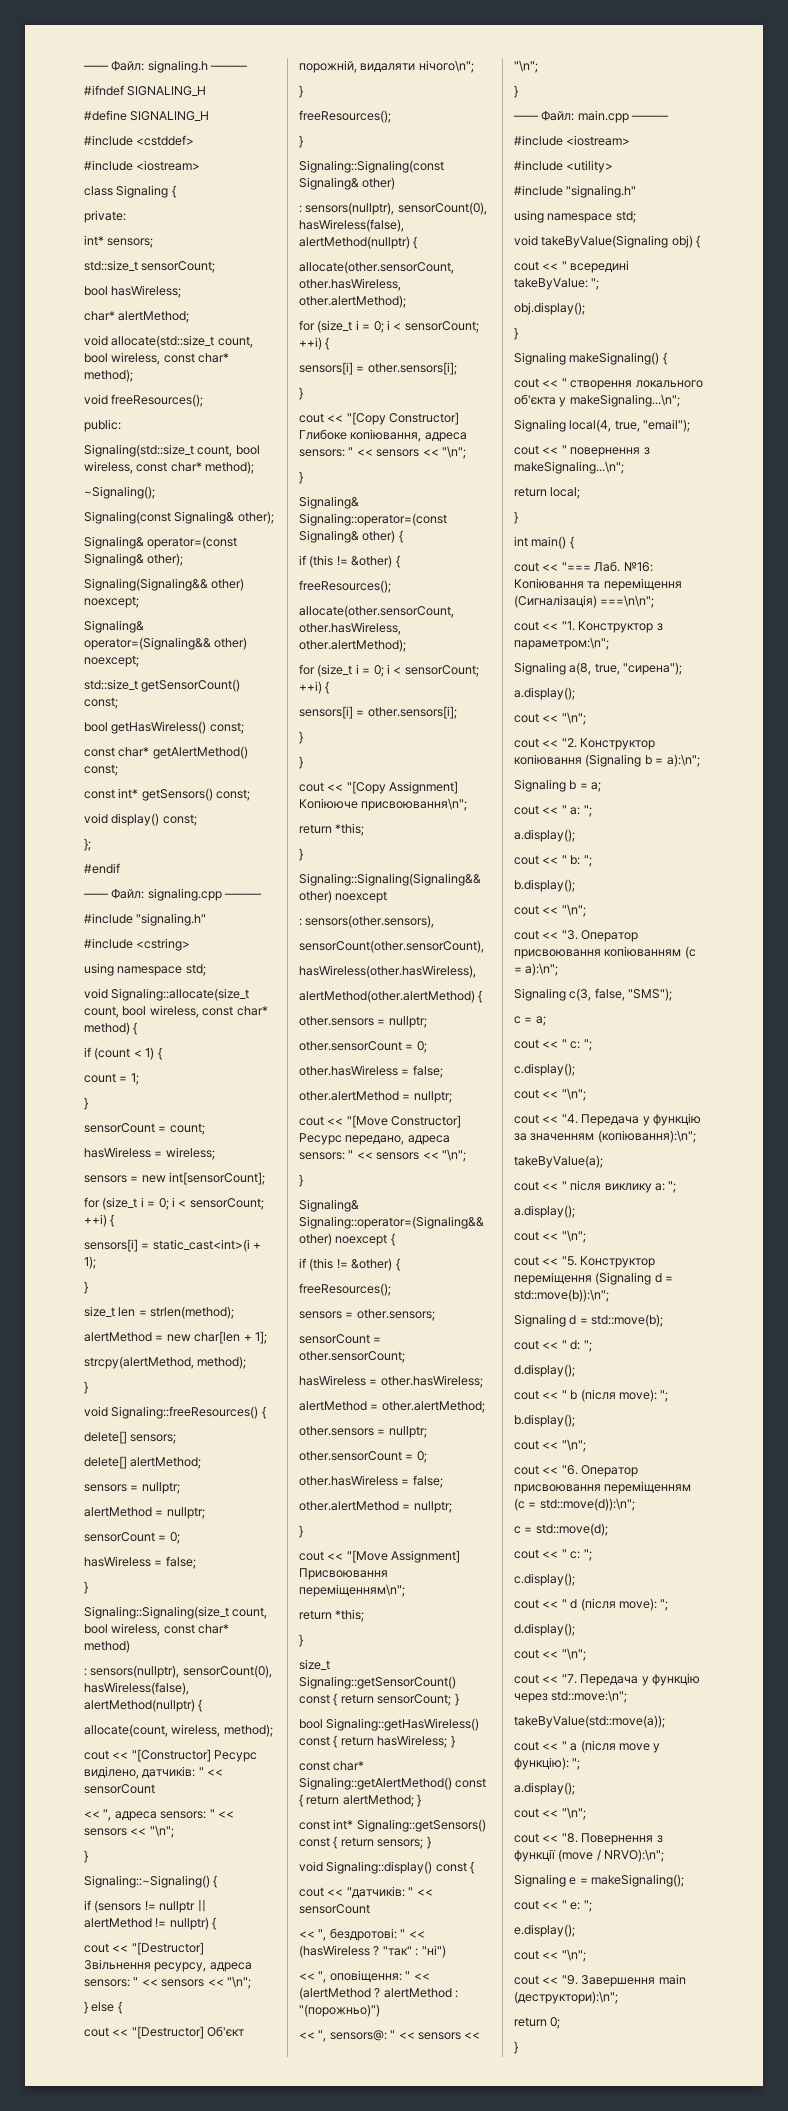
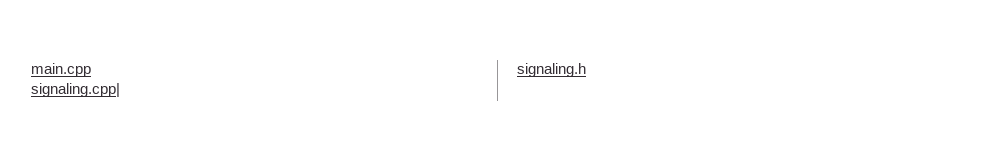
[83,60,249,73] [84,85,207,96] [84,110,210,121] [84,135,195,146] [84,160,201,171] [84,185,176,198] [84,210,126,223] [84,235,154,248] [84,260,216,273] [84,285,182,298] [84,311,190,323] [84,335,253,348] [84,352,230,365] [84,369,133,382] [84,394,204,407] [84,419,121,432] [84,444,260,457] [84,461,255,474] [84,486,155,499] [84,511,274,524] [84,536,238,549] [84,553,184,566] [84,578,245,591] [84,596,139,608] [84,620,144,633] [84,637,248,650] [84,655,139,667] [84,679,241,692] [84,697,118,709] [84,721,244,734] [84,746,248,759] [84,764,118,776] [84,788,251,801] [84,813,197,826] [84,838,91,851] [84,863,120,874] [83,888,263,901] [84,913,207,926] [84,938,191,951] [84,963,206,976] [84,988,250,1001] [84,1005,268,1018] [84,1022,138,1035] [84,1047,162,1060] [84,1073,139,1085] [84,1097,88,1110] [84,1123,205,1135] [84,1147,215,1160] [84,1172,266,1185] [84,1197,264,1210] [84,1214,115,1227] [84,1239,262,1252] [84,1256,96,1269] [84,1281,88,1294] [84,1306,235,1319] [84,1331,267,1344] [84,1356,247,1369] [84,1381,88,1394] [84,1406,266,1419] [84,1431,177,1444] [84,1456,202,1469] [84,1482,180,1494] [84,1507,205,1519] [84,1532,180,1544] [84,1556,196,1569] [84,1581,88,1594] [84,1606,268,1619] [84,1623,230,1636] [84,1640,130,1653] [84,1665,272,1678] [84,1682,189,1695] [84,1699,203,1712] [84,1724,273,1737] [84,1749,258,1762] [84,1766,224,1779] [84,1784,155,1794] [84,1809,234,1821] [84,1825,174,1838] [84,1850,88,1863] [84,1875,218,1888] [84,1899,206,1913] [84,1917,217,1930] [84,1942,204,1955] [84,1959,252,1972] [84,1976,251,1989] [84,2001,122,2014] [84,2026,245,2039] [299,60,474,73] [299,85,303,98] [299,110,391,123] [299,135,303,148] [299,160,444,173] [299,177,396,190] [299,202,487,215] [299,219,404,232] [299,236,418,249] [299,261,454,274] [299,278,401,291] [299,295,406,308] [299,320,479,333] [299,337,330,350] [299,362,457,375] [299,387,303,400] [299,412,460,425] [299,429,467,442] [299,446,466,459] [299,471,303,484] [299,496,359,509] [299,513,447,526] [299,530,403,543] [299,555,400,568] [299,580,391,593] [299,605,454,618] [299,622,401,635] [299,639,406,652] [299,664,479,677] [299,681,330,694] [299,706,457,719] [299,731,303,744] [299,756,303,769] [299,781,459,794] [299,798,468,811] [299,823,365,836] [299,848,303,861] [299,873,481,886] [299,890,388,903] [299,915,435,928] [299,940,484,953] [299,965,476,978] [299,990,483,1003] [299,1016,427,1028] [299,1041,427,1053] [299,1065,443,1078] [299,1091,452,1103] [299,1115,462,1128] [299,1133,450,1145] [299,1149,466,1162] [299,1174,303,1187] [299,1199,359,1212] [299,1216,484,1229] [299,1233,395,1246] [299,1258,400,1271] [299,1283,391,1296] [299,1309,435,1321] [299,1334,382,1344] [299,1351,405,1363] [299,1375,483,1388] [299,1401,485,1413] [299,1426,427,1438] [299,1451,427,1463] [299,1475,443,1488] [299,1501,452,1513] [299,1525,303,1538] [299,1550,461,1563] [299,1568,388,1580] [299,1584,405,1597] [299,1609,365,1622] [299,1634,303,1647] [299,1659,330,1670] [299,1676,456,1689] [299,1693,459,1706] [299,1718,480,1731] [299,1735,455,1748] [299,1761,365,1771] [299,1777,487,1790] [299,1794,422,1807] [299,1819,486,1832] [299,1836,431,1849] [299,1861,475,1874] [299,1886,433,1898] [299,1904,370,1914] [299,1928,425,1941] [299,1945,446,1958] [299,1970,430,1983] [299,1987,459,2000] [299,2004,380,2017] [299,2030,481,2042] [514,60,538,73] [514,85,518,98] [513,110,670,123] [514,135,631,146] [514,160,614,173] [514,185,637,198] [514,210,636,223] [514,235,701,248] [514,260,630,273] [514,278,600,290] [514,302,585,315] [514,327,518,340] [514,352,667,365] [514,378,703,390] [514,394,680,407] [514,419,691,432] [514,445,650,457] [514,461,624,474] [514,487,581,499] [514,511,518,524] [514,536,574,549] [514,561,653,572] [514,578,682,591] [514,595,655,608] [514,621,663,633] [514,637,609,650] [514,662,683,675] [514,687,575,700] [514,712,586,725] [514,738,656,750] [514,754,700,767] [514,779,602,792] [514,805,592,817] [514,829,575,842] [514,855,592,867] [514,879,575,892] [514,904,586,917] [514,930,639,942] [514,946,696,959] [514,963,559,976] [514,988,673,1001] [514,1016,546,1026] [514,1039,592,1051] [514,1063,575,1076] [514,1088,586,1101] [514,1113,701,1126] [514,1130,696,1143] [514,1155,603,1168] [514,1180,677,1193] [514,1205,575,1218] [514,1230,586,1243] [514,1256,656,1268] [514,1272,674,1285] [514,1289,609,1302] [514,1314,664,1327] [514,1340,592,1352] [514,1364,575,1377] [514,1389,669,1402] [514,1414,575,1427] [514,1439,586,1452] [514,1465,639,1477] [514,1481,692,1494] [514,1498,635,1511] [514,1523,608,1536] [514,1549,592,1561] [514,1573,575,1586] [514,1598,669,1611] [514,1623,575,1636] [514,1648,586,1661] [514,1673,700,1686] [514,1690,628,1703] [514,1715,665,1728] [514,1740,661,1753] [514,1757,581,1770] [514,1782,575,1795] [514,1807,586,1820] [514,1833,663,1845] [514,1849,665,1862] [514,1874,685,1887] [514,1900,592,1912] [514,1924,575,1937] [514,1949,586,1962] [514,1974,686,1987] [514,1991,618,2004] [514,2017,561,2029] [514,2041,518,2054] —— Файл: signaling.h ——— // #ifndef SIGNALING_H // #define SIGNALING_H // #include <cstddef> // #include <iostream> // class Signaling { // private: // int* sensors; // std::size_t sensorCount; // bool hasWireless; // char* alertMethod; // void allocate(std::size_t count, bool wireless, const char* method); // void freeResources(); // public: // Signaling(std::size_t count, bool wireless, const char* method); // ~Signaling(); // Signaling(const Signaling& other); // Signaling& operator=(const Signaling& other); // Signaling(Signaling&& other) noexcept; // Signaling& operator=(Signaling&& other) noexcept; // std::size_t getSensorCount() const; // bool getHasWireless() const; // const char* getAlertMethod() const; // const int* getSensors() const; // void display() const; // }; // #endif // —— Файл: signaling.cpp ——— // #include "signaling.h" // #include <cstring> // using namespace std; // void Signaling::allocate(size_t count, bool wireless, const char* method) { // if (count < 1) { // count = 1; // } // sensorCount = count; // hasWireless = wireless; // sensors = new int[sensorCount]; // for (size_t i = 0; i < sensorCount; ++i) { // sensors[i] = static_cast<int>(i + 1); // } // size_t len = strlen(method); // alertMethod = new char[len + 1]; // strcpy(alertMethod, method); // } // void Signaling::freeResources() { // delete[] sensors; // delete[] alertMethod; // sensors = nullptr; // alertMethod = nullptr; // sensorCount = 0; // hasWireless = false; // } // Signaling::Signaling(size_t count, bool wireless, const char* method) // : sensors(nullptr), sensorCount(0), hasWireless(false), alertMethod(nullptr) { // allocate(count, wireless, method); // cout << "[Constructor] Ресурс виділено, датчиків: " << sensorCount // << ", адреса sensors: " << sensors << "\n"; // } // Signaling::~Signaling() { // if (sensors != nullptr || alertMethod != nullptr) { // cout << "[Destructor] Звільнення ресурсу, адреса sensors: " << sensors << "\n"; // } else { // cout << "[Destructor] Об'єкт порожній, видаляти нічого\n"; // } // freeResources(); // } // Signaling::Signaling(const Signaling& other) // : sensors(nullptr), sensorCount(0), hasWireless(false), alertMethod(nullptr) { // allocate(other.sensorCount, other.hasWireless, other.alertMethod); // for (size_t i = 0; i < sensorCount; ++i) { // sensors[i] = other.sensors[i]; // } // cout << "[Copy Constructor] Глибоке копіювання, адреса sensors: " << sensors << "\n"; // } // Signaling& Signaling::operator=(const Signaling& other) { // if (this != &other) { // freeResources(); // allocate(other.sensorCount, other.hasWireless, other.alertMethod); // for (size_t i = 0; i < sensorCount; ++i) { // sensors[i] = other.sensors[i]; // } // } // cout << "[Copy Assignment] Копіююче присвоювання\n"; // return *this; // } // Signaling::Signaling(Signaling&& other) noexcept // : sensors(other.sensors), // sensorCount(other.sensorCount), // hasWireless(other.hasWireless), // alertMethod(other.alertMethod) { // other.sensors = nullptr; // other.sensorCount = 0; // other.hasWireless = false; // other.alertMethod = nullptr; // cout << "[Move Constructor] Ресурс передано, адреса sensors: " << sensors << "\n"; // } // Signaling& Signaling::operator=(Signaling&& other) noexcept { // if (this != &other) { // freeResources(); // sensors = other.sensors; // sensorCount = other.sensorCount; // hasWireless = other.hasWireless; // alertMethod = other.alertMethod; // other.sensors = nullptr; // other.sensorCount = 0; // other.hasWireless = false; // other.alertMethod = nullptr; // } // cout << "[Move Assignment] Присвоювання переміщенням\n"; // return *this; // } // size_t Signaling::getSensorCount() const { return sensorCount; } // bool Signaling::getHasWireless() const { return hasWireless; } // const char* Signaling::getAlertMethod() const { return alertMethod; } // const int* Signaling::getSensors() const { return sensors; } // void Signaling::display() const { // cout << "датчиків: " << sensorCount // << ", бездротові: " << (hasWireless ? "так" : "ні") // << ", оповіщення: " << (alertMethod ? alertMethod : "(порожньо)") // << ", sensors@: " << sensors << "\n"; // } // —— Файл: main.cpp ——— // #include <iostream> // #include <utility> // #include "signaling.h" // using namespace std; // void takeByValue(Signaling obj) { // cout << " всередині takeByValue: "; // obj.display(); // } // Signaling makeSignaling() { // cout << " створення локального об'єкта у makeSignaling...\n"; // Signaling local(4, true, "email"); // cout << " повернення з makeSignaling...\n"; // return local; // } // int main() { // cout << "=== Лаб. №16: Копіювання та переміщення (Сигналізація) ===\n\n"; // cout << "1. Конструктор з параметром:\n"; // Signaling a(8, true, "сирена"); // a.display(); // cout << "\n"; // cout << "2. Конструктор копіювання (Signaling b = a):\n"; // Signaling b = a; // cout << " a: "; // a.display(); // cout << " b: "; // b.display(); // cout << "\n"; // cout << "3. Оператор присвоювання копіюванням (c = a):\n"; // Signaling c(3, false, "SMS"); // c = a; // cout << " c: "; // c.display(); // cout << "\n"; // cout << "4. Передача у функцію за значенням (копіювання):\n"; // takeByValue(a); // cout << " після виклику a: "; // a.display(); // cout << "\n"; // cout << "5. Конструктор переміщення (Signaling d = std::move(b)):\n"; // Signaling d = std::move(b); // cout << " d: "; // d.display(); // cout << " b (після move): "; // b.display(); // cout << "\n"; // cout << "6. Оператор присвоювання переміщенням (c = std::move(d)):\n"; // c = std::move(d); // cout << " c: "; // c.display(); // cout << " d (після move): "; // d.display(); // cout << "\n"; // cout << "7. Передача у функцію через std::move:\n"; // takeByValue(std::move(a)); // cout << " a (після move у функцію): "; // a.display(); // cout << "\n"; // cout << "8. Повернення з функції (move / NRVO):\n"; // Signaling e = makeSignaling(); // cout << " e: "; // e.display(); // cout << "\n"; // cout << "9. Завершення main (деструктори):\n"; // return 0; // } -> [31,63,91,77] [31,83,120,97] [517,63,586,77] main.cpp // signaling.cpp| // signaling.h

